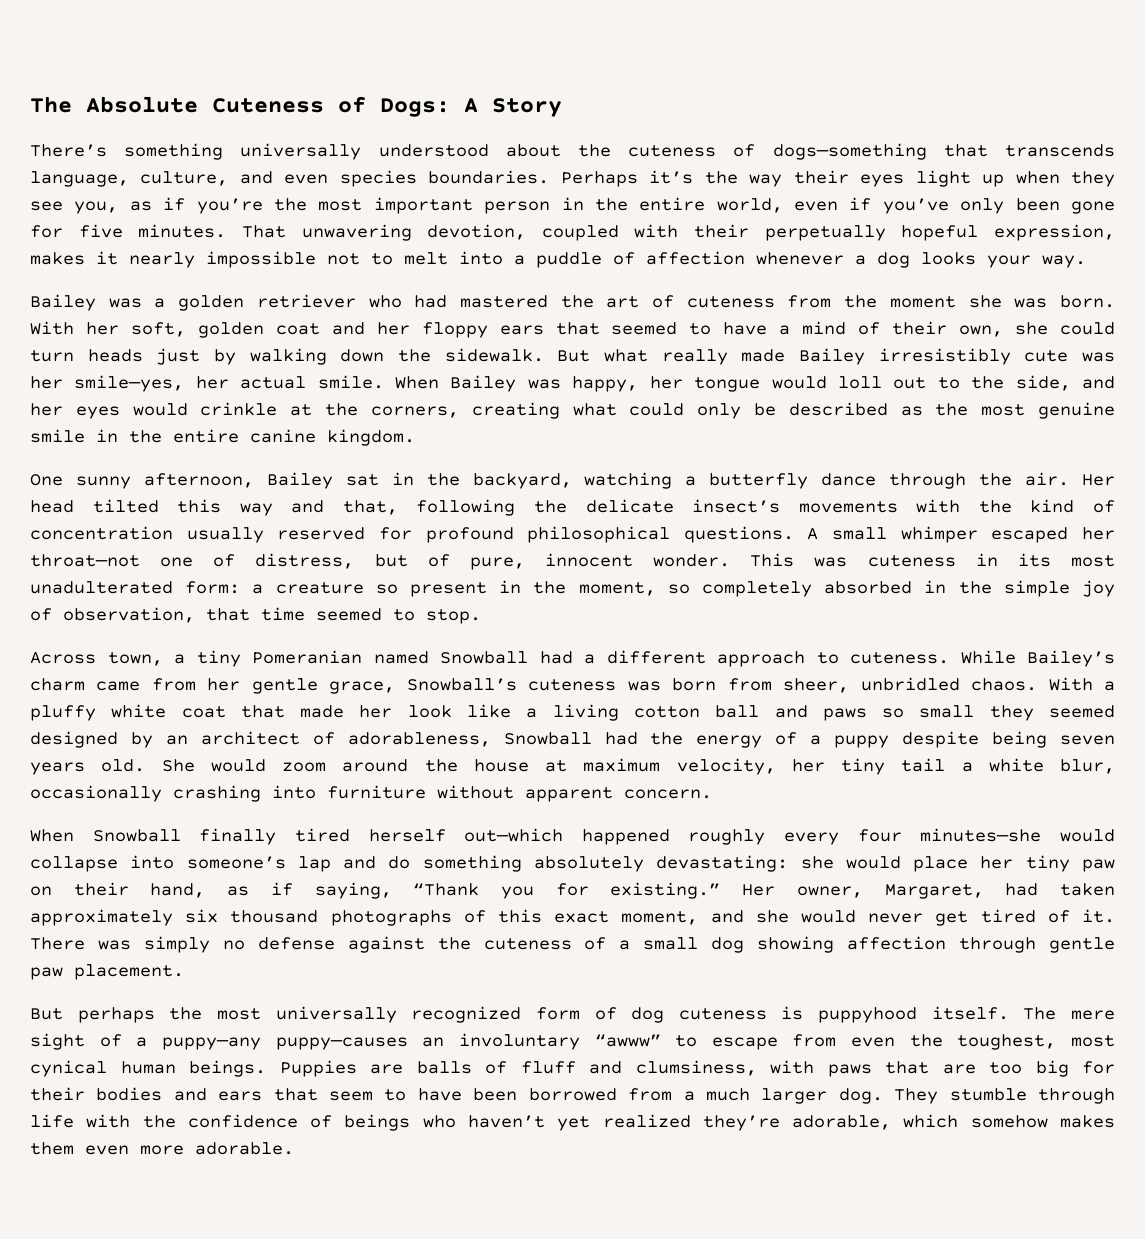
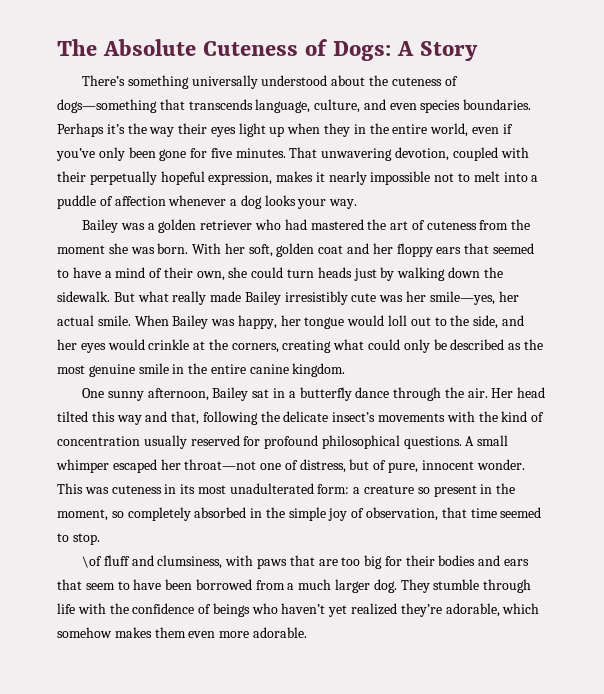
[30,197,551,214] see you, as if you’re the most important person -> (351, 130) none
[426,472,673,489] the backyard, watching -> (285, 393) none
[30,650,1115,667] [30,677,1116,694] [30,704,1115,721] [30,731,1115,748] [30,758,1115,775] [30,785,712,802] [30,828,1115,845] [30,855,1116,872] [30,882,1115,899] [30,909,1116,926] [30,936,1115,953] [30,964,184,980] [30,1006,1115,1023] [30,1033,1115,1050] [30,1060,507,1077] Across town, a tiny Pomeranian named Snowball had a different approach to cuteness. While Bailey’s charm came from her gentle grace, Snowball’s cuteness was born from sheer, unbridled chaos. With a pluffy white coat that made her look like a living cotton ball and paws so small they seemed designed by an architect of adorableness, Snowball had the energy of a puppy despite being seven years old. She would zoom around the house at maximum velocity, her tiny tail a white blur, occasionally crashing into furniture without apparent concern. // When Snowball finally tired herself out—which happened roughly every four minutes—she would collapse into someone’s lap and do something absolutely devastating: she would place her tiny paw on their hand, as if saying, “Thank you for existing.” Her owner, Margaret, had taken approximately six thousand photographs of this exact moment, and she would never get tired of it. There was simply no defense against the cuteness of a small dog showing affection through gentle paw placement. // But perhaps the most universally recognized form of dog cuteness is puppyhood itself. The mere sight of a puppy—any puppy—causes an involuntary “awww” to escape from even the toughest, most cynical human beings. Puppies are balls of -> [82,556,103,568] \of

